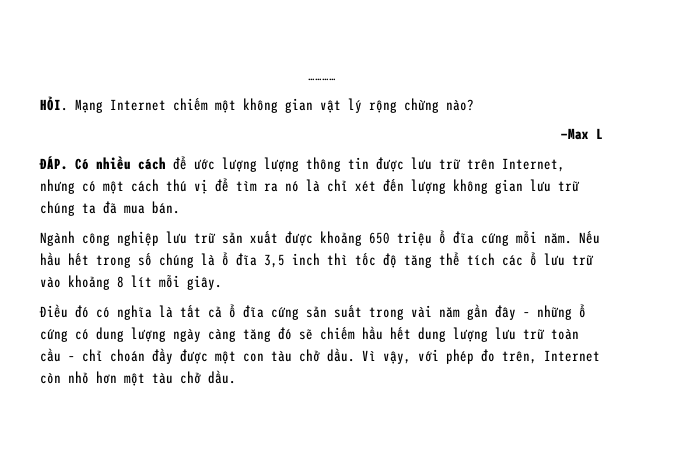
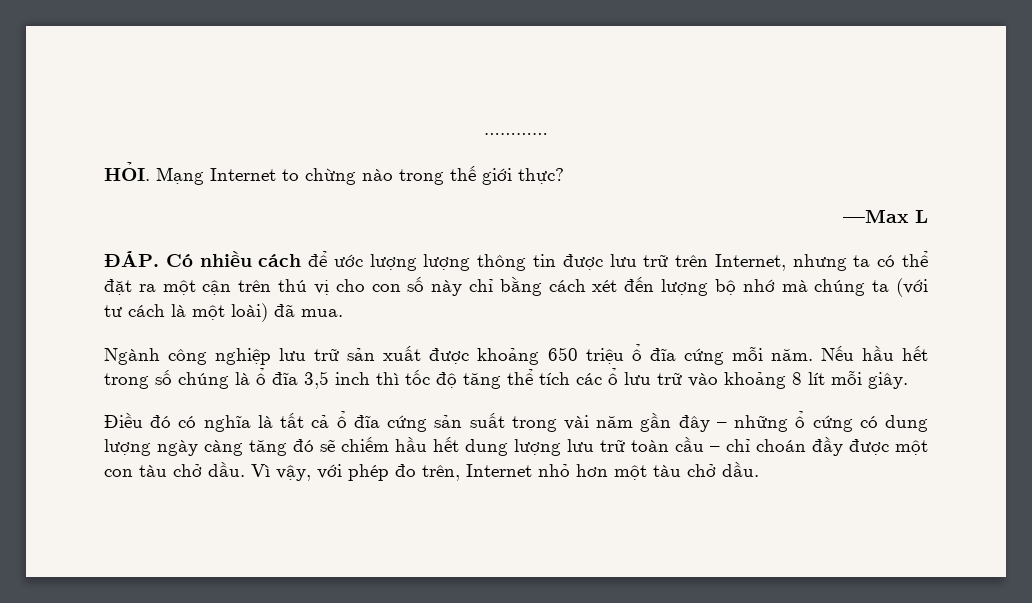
[173,98,474,113] chiếm một không gian vật lý rộng chừng nào? -> [282,165,564,185] to chừng nào trong thế giới thực?
[82,178,580,194] [40,201,180,216] có một cách thú vị để tìm ra nó là chỉ xét đến lượng không gian lưu trữ chúng ta đã mua bán. -> [853,251,929,267] [104,276,929,297] [104,303,343,322] ta có thể đặt ra một cận trên thú vị cho con số này chỉ bằng cách xét đến lượng bộ nhớ mà chúng ta (với tư cách là một loài) đã mua.
[40,373,61,384] còn -> (532, 470) none

